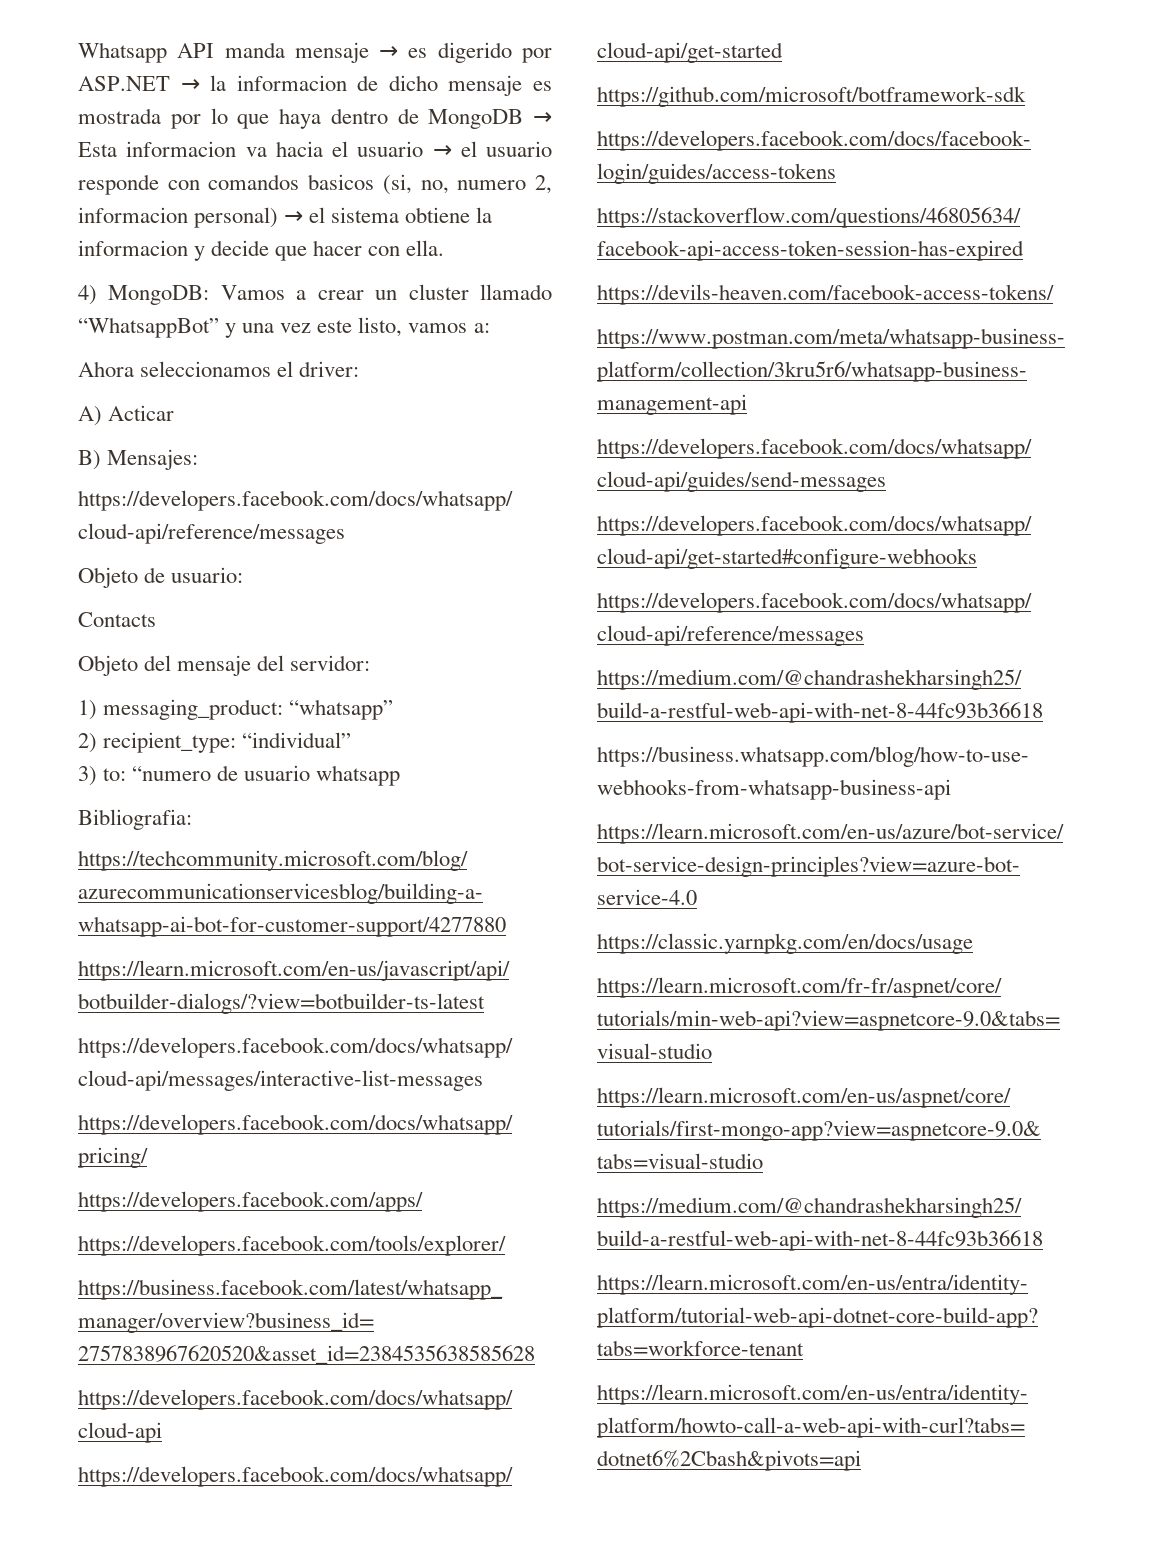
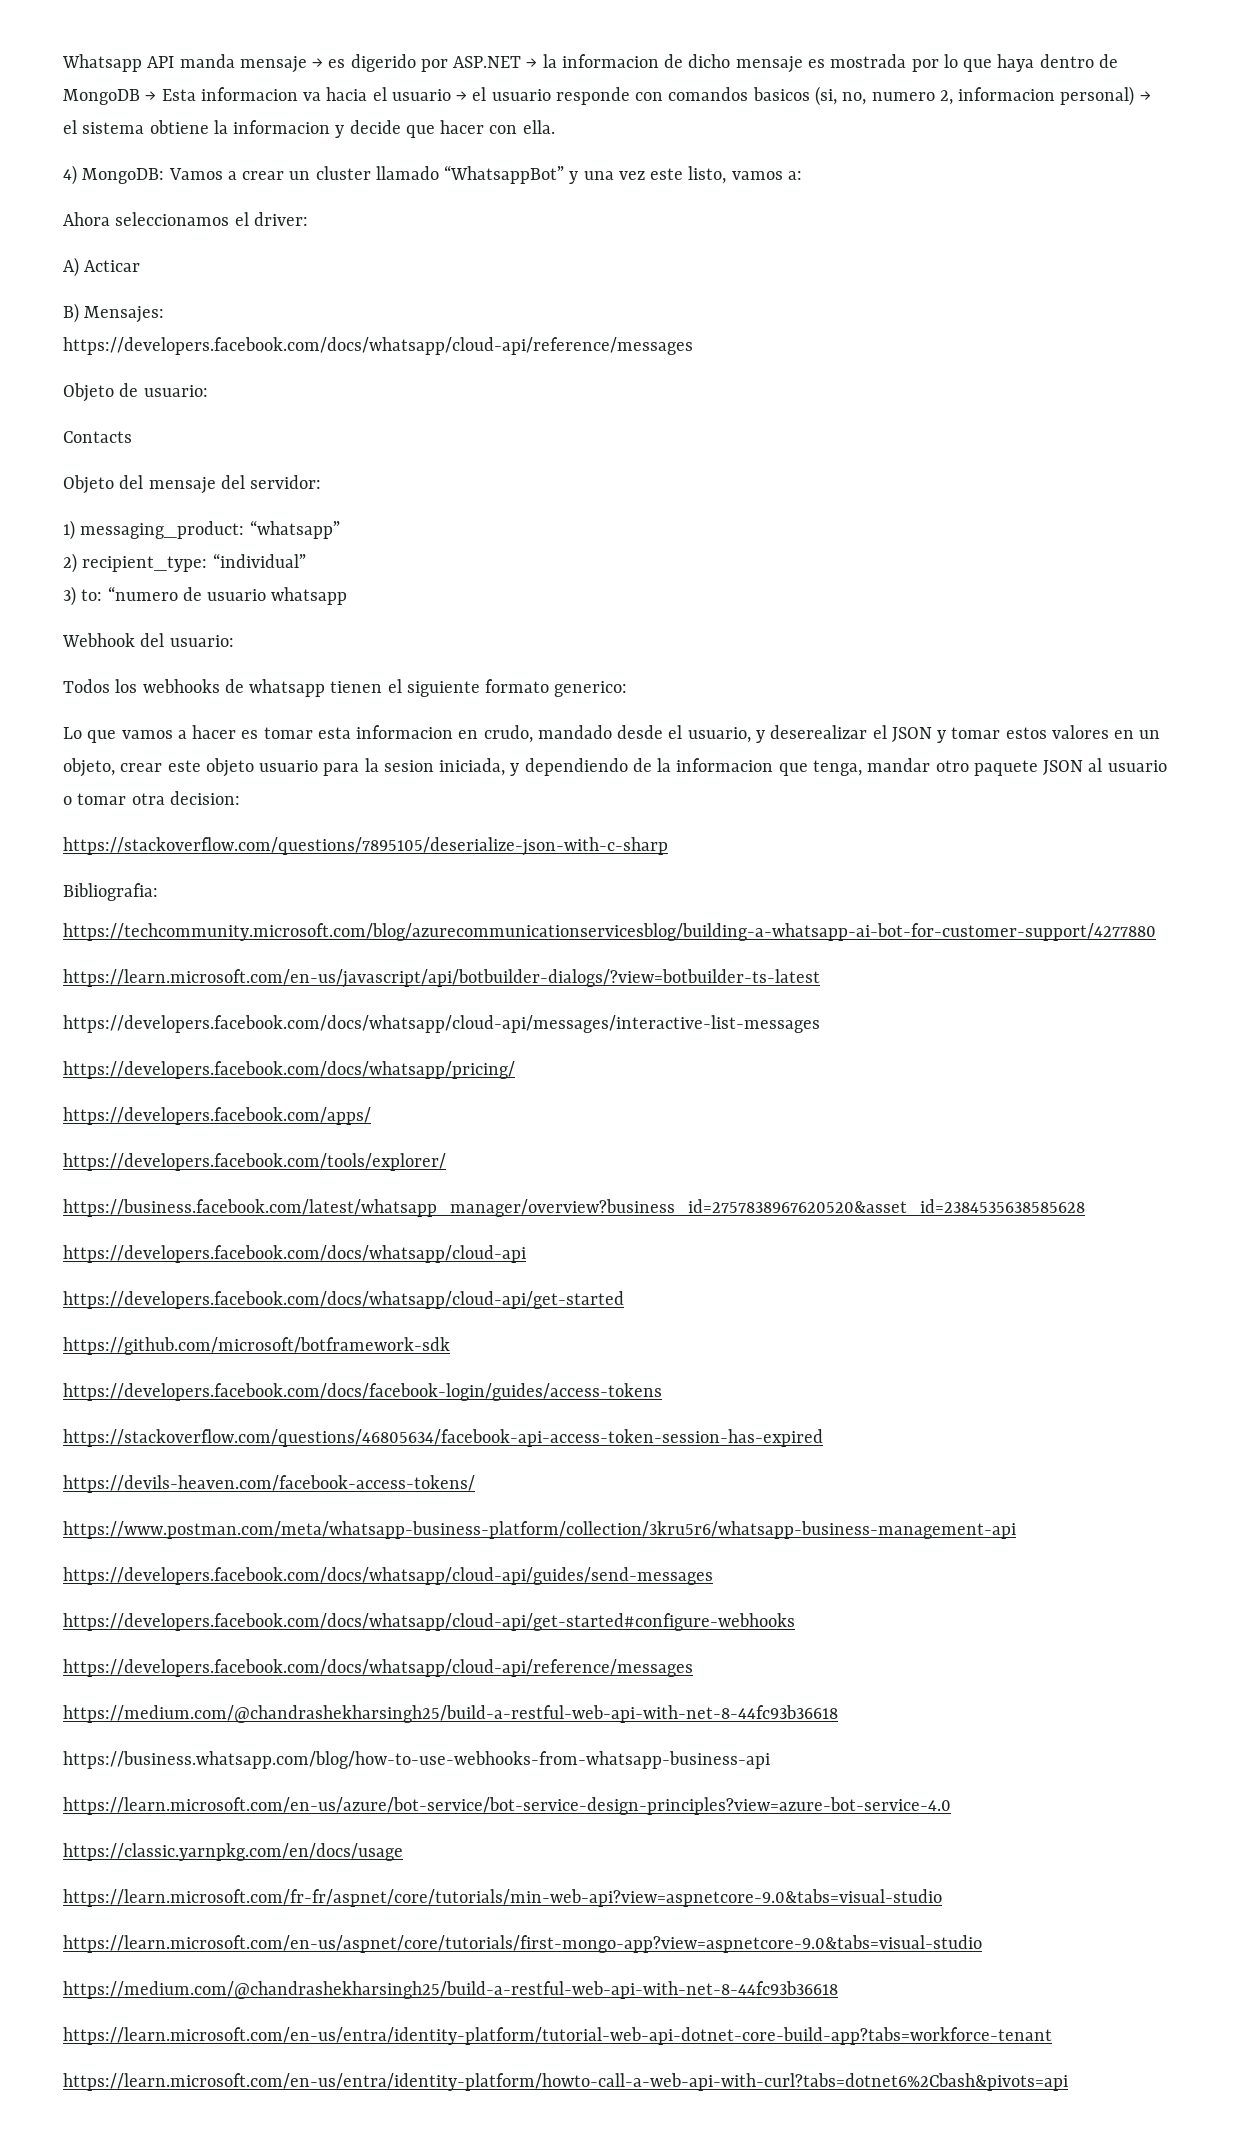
(401, 775) none -> [62,633,234,647] [63,679,628,697] [63,725,1161,743] [63,758,1167,777] [63,791,240,805] [63,837,668,856] // Webhook del usuario: // Todos los webhooks de whatsapp tienen el siguiente formato generico: // Lo que vamos a hacer es tomar esta informacion en crudo, mandado desde el usuario, y deserealizar el JSON y tomar estos valores en un objeto, crear este objeto usuario para la sesion iniciada, y dependiendo de la informacion que tenga, mandar otro paquete JSON al usuario o tomar otra decision: // https://stackoverflow.com/questions/7895105/deserialize-json-with-c-sharp

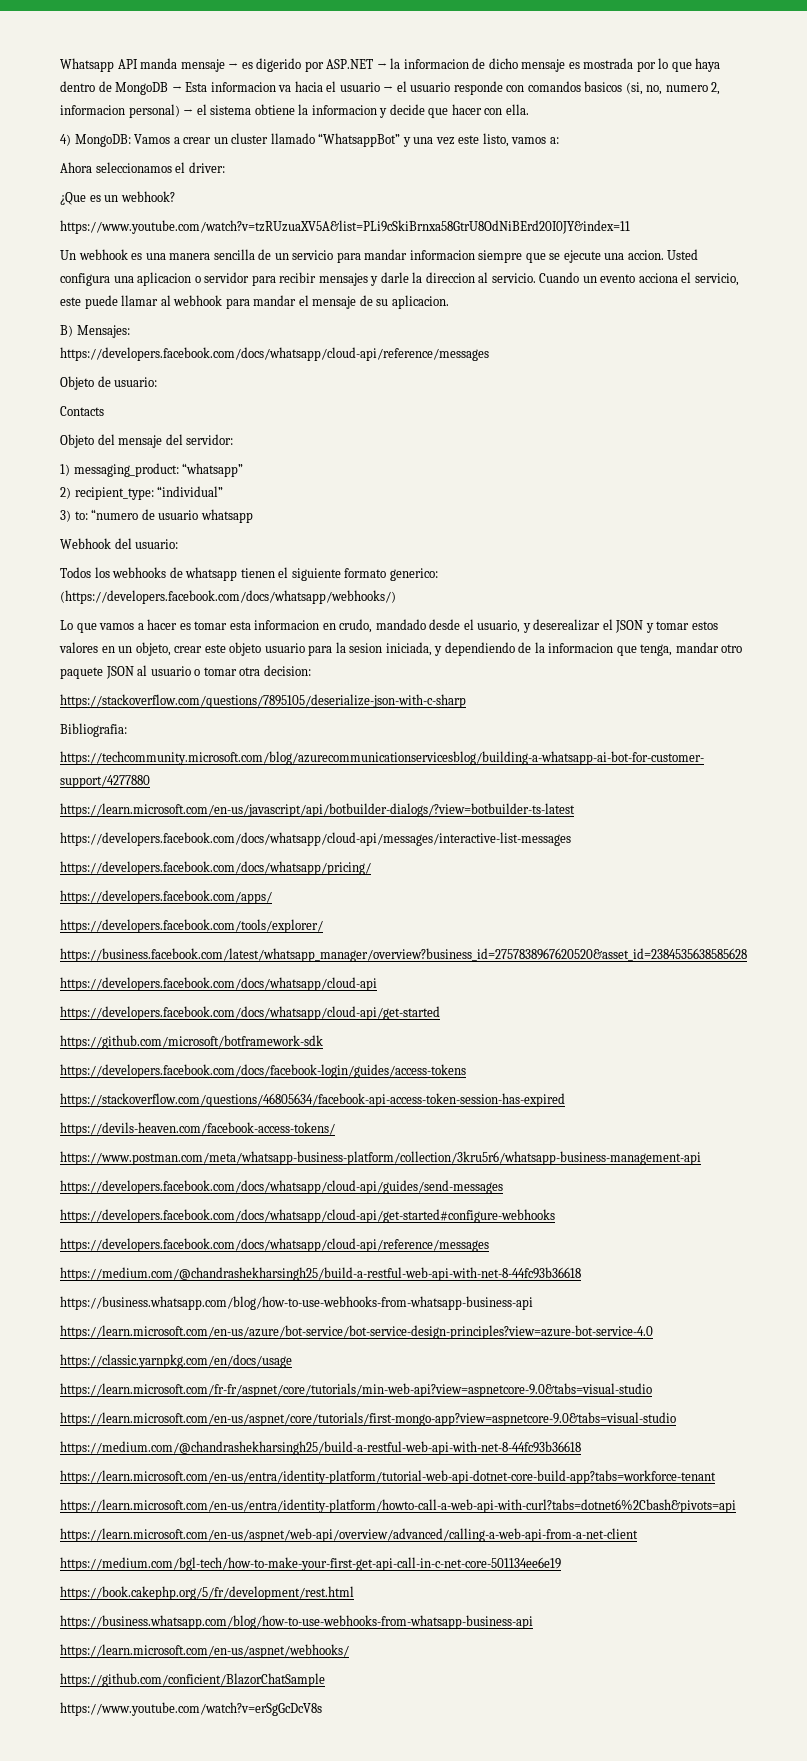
[63,257,141,277] A) Acticar -> [60,191,175,205] [60,220,630,234] [60,249,699,263] [60,272,739,286] [60,295,449,309] ¿Que es un webhook? // https://www.youtube.com/watch?v=tzRUzuaXV5A&list=PLi9cSkiBrnxa58GtrU8OdNiBErd20I0JY&index=11 // Un webhook es una manera sencilla de un servicio para mandar informacion siempre que se ejecute una accion. Usted configura una aplicacion o servidor para recibir mensajes y darle la direccion al servicio. Cuando un evento acciona el servicio, este puede llamar al webhook para mandar el mensaje de su aplicacion.
(628, 689) none -> [60,590,396,604] (https://developers.facebook.com/docs/whatsapp/webhooks/)
(1068, 2082) none -> [60,1528,638,1542] [60,1557,561,1571] [60,1586,354,1600] [60,1615,533,1629] [60,1644,349,1658] [60,1673,325,1687] [60,1702,322,1716] // https://learn.microsoft.com/en-us/aspnet/web-api/overview/advanced/calling-a-web-api-from-a-net-client // https://medium.com/bgl-tech/how-to-make-your-first-get-api-call-in-c-net-core-501134ee6e19 // https://book.cakephp.org/5/fr/development/rest.html // https://business.whatsapp.com/blog/how-to-use-webhooks-from-whatsapp-business-api // https://learn.microsoft.com/en-us/aspnet/webhooks/ // https://github.com/conficient/BlazorChatSample // https://www.youtube.com/watch?v=erSgGcDcV8s

